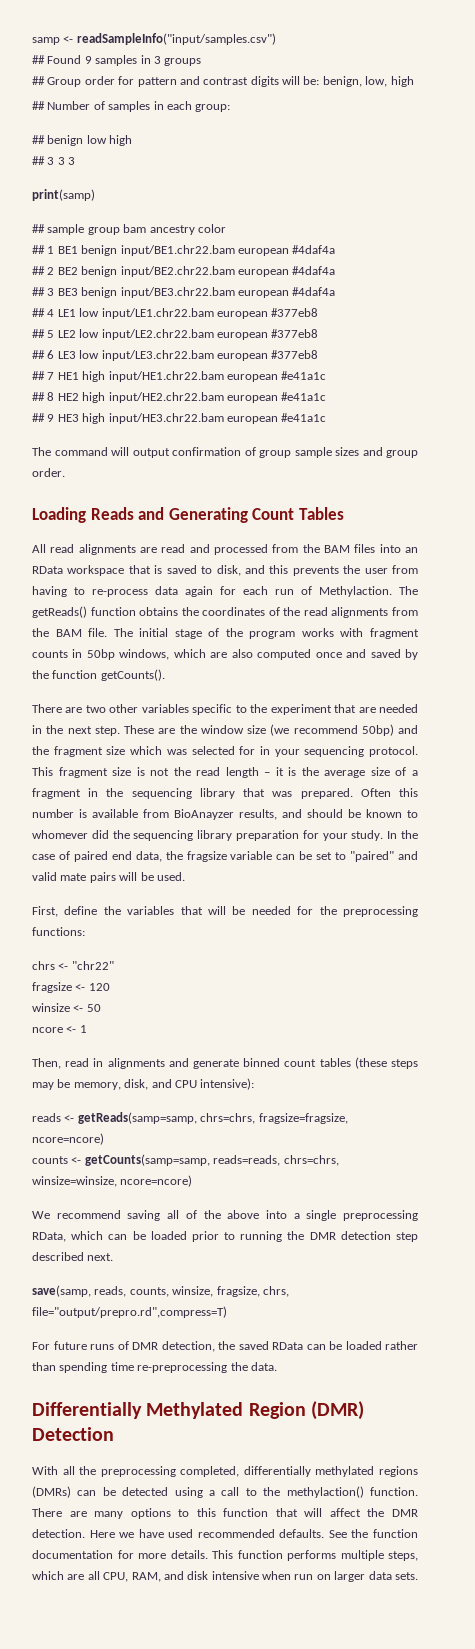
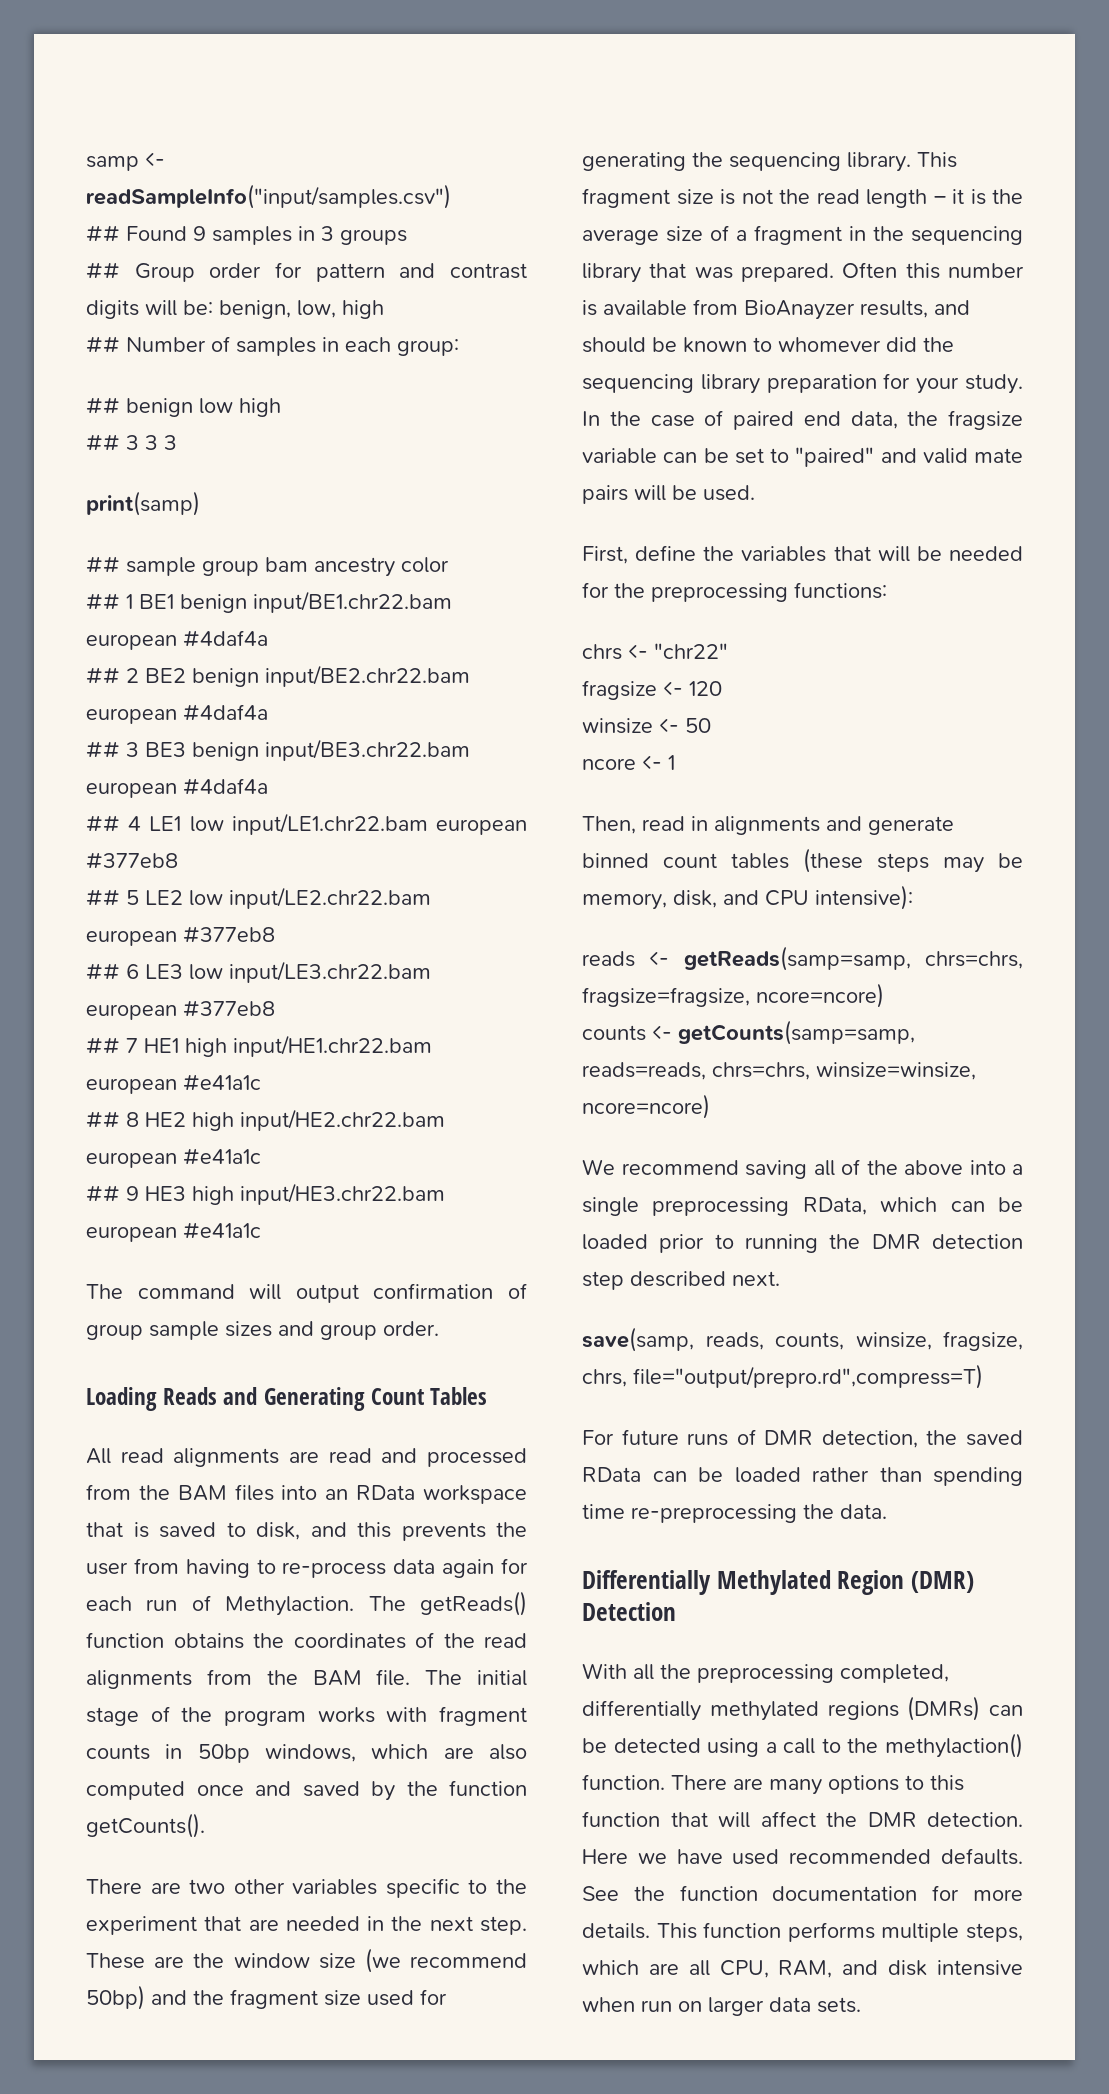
[130,746,418,757] which was selected for in your sequencing protocol. -> [367,1989,447,2006] [582,152,911,172] used for generating the sequencing library.

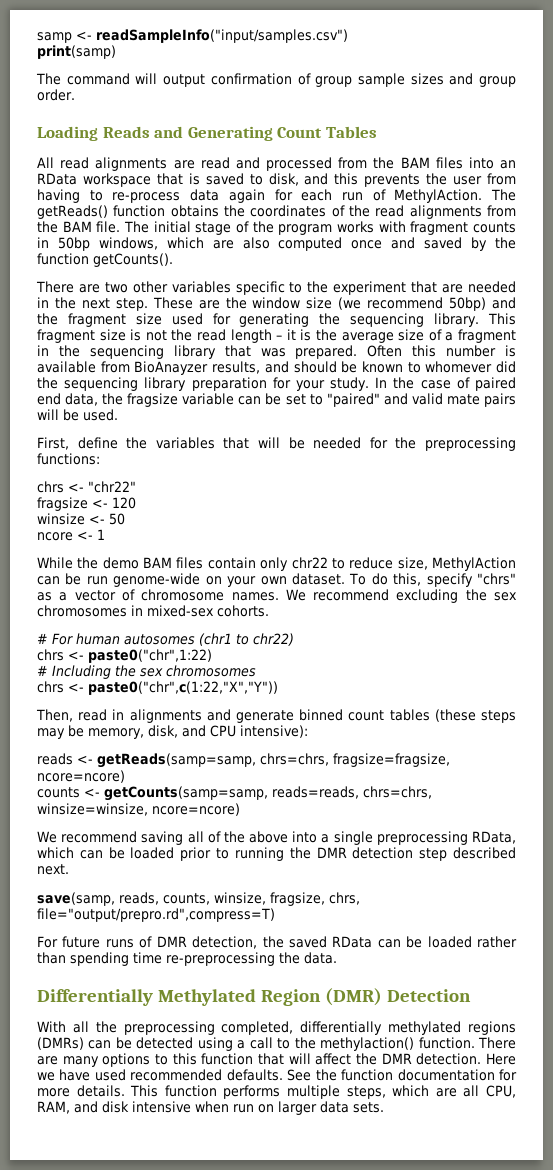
[86,225,407,245] [86,262,527,282] [86,300,384,319] [86,336,459,356] [86,397,281,417] [86,434,177,451] [86,491,200,516] [86,556,449,577] [86,591,452,613] [86,630,268,650] [86,665,470,687] [86,704,268,724] [86,739,470,761] [86,778,268,798] [86,813,527,835] [86,852,178,869] [86,887,431,909] [86,926,275,946] [86,961,431,983] [86,1000,275,1020] [86,1035,432,1057] [86,1074,261,1094] [86,1109,445,1131] [86,1148,261,1168] [86,1183,445,1205] [86,1222,261,1242] ## Found 9 samples in 3 groups // ## Group order for pattern and contrast digits will be: benign, low, high // ## Number of samples in each group: // ## benign low high // ## 3 3 3 // print(samp) // ## sample group bam ancestry color // ## 1 BE1 benign input/BE1.chr22.bam european #4daf4a // ## 2 BE2 benign input/BE2.chr22.bam european #4daf4a // ## 3 BE3 benign input/BE3.chr22.bam european #4daf4a // ## 4 LE1 low input/LE1.chr22.bam european #377eb8 // ## 5 LE2 low input/LE2.chr22.bam european #377eb8 // ## 6 LE3 low input/LE3.chr22.bam european #377eb8 // ## 7 HE1 high input/HE1.chr22.bam european #e41a1c // ## 8 HE2 high input/HE2.chr22.bam european #e41a1c // ## 9 HE3 high input/HE3.chr22.bam european #e41a1c -> [37,45,116,59] print(samp)
[225,1596,355,1616] Methylaction. -> [394,189,483,203] MethylAction.
(675, 762) none -> [37,557,516,571] [37,573,516,587] [37,589,517,603] [37,605,269,617] [37,633,294,646] [37,649,212,663] [37,665,256,679] [37,681,278,695] // While the demo BAM files contain only chr22 to reduce size, MethylAction can be run genome-wide on your own dataset. To do this, specify "chrs" as a vector of chromosome names. We recommend excluding the sex chromosomes in mixed-sex cohorts. // # For human autosomes (chr1 to chr22) // chrs <- paste0("chr",1:22) // # Including the sex chromosomes // chrs <- paste0("chr",c(1:22,"X","Y"))

